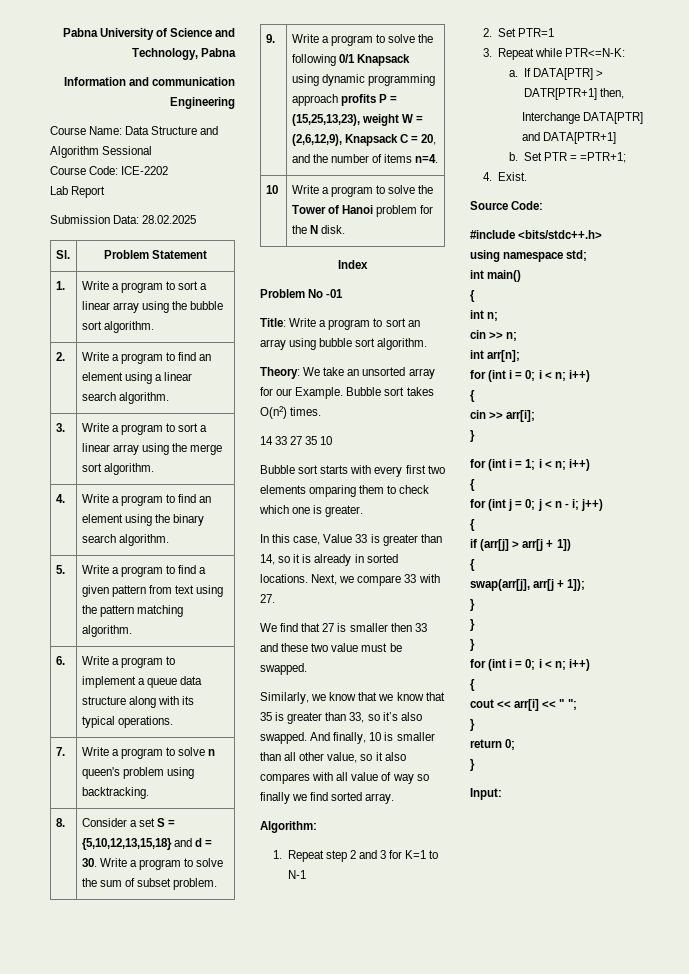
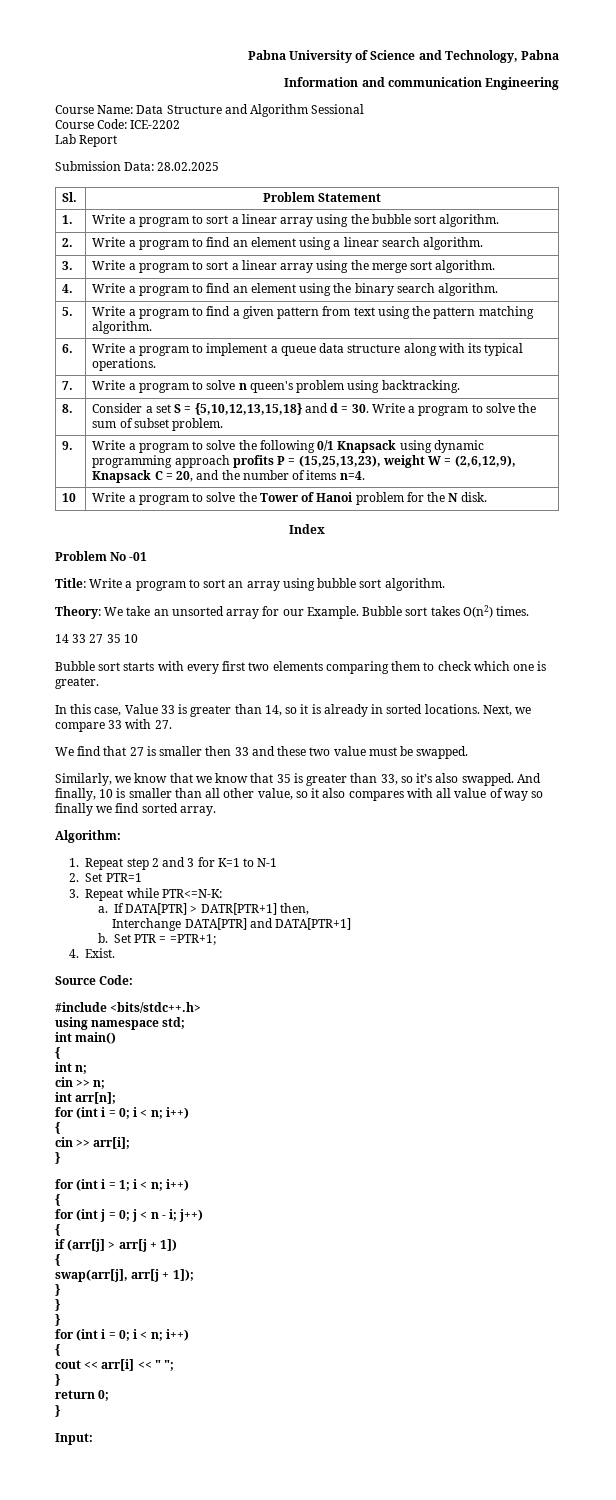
[309,485,357,497] omparing -> [325,661,389,674] comparing

